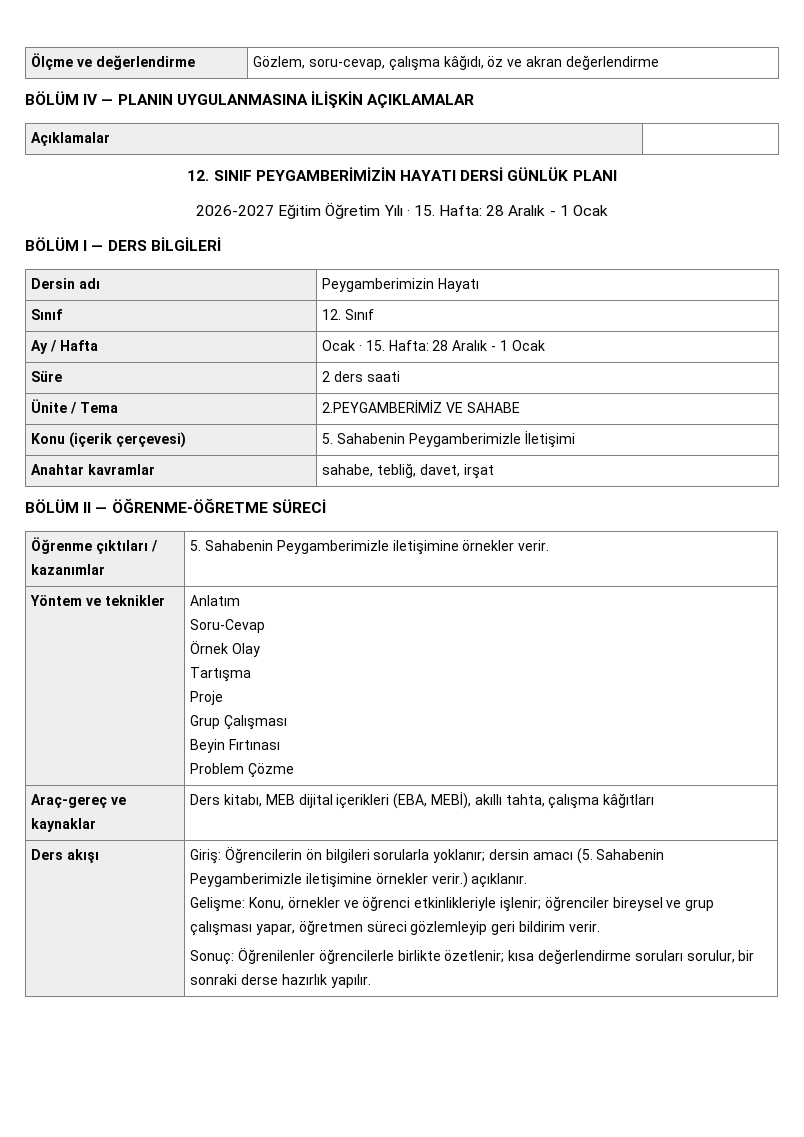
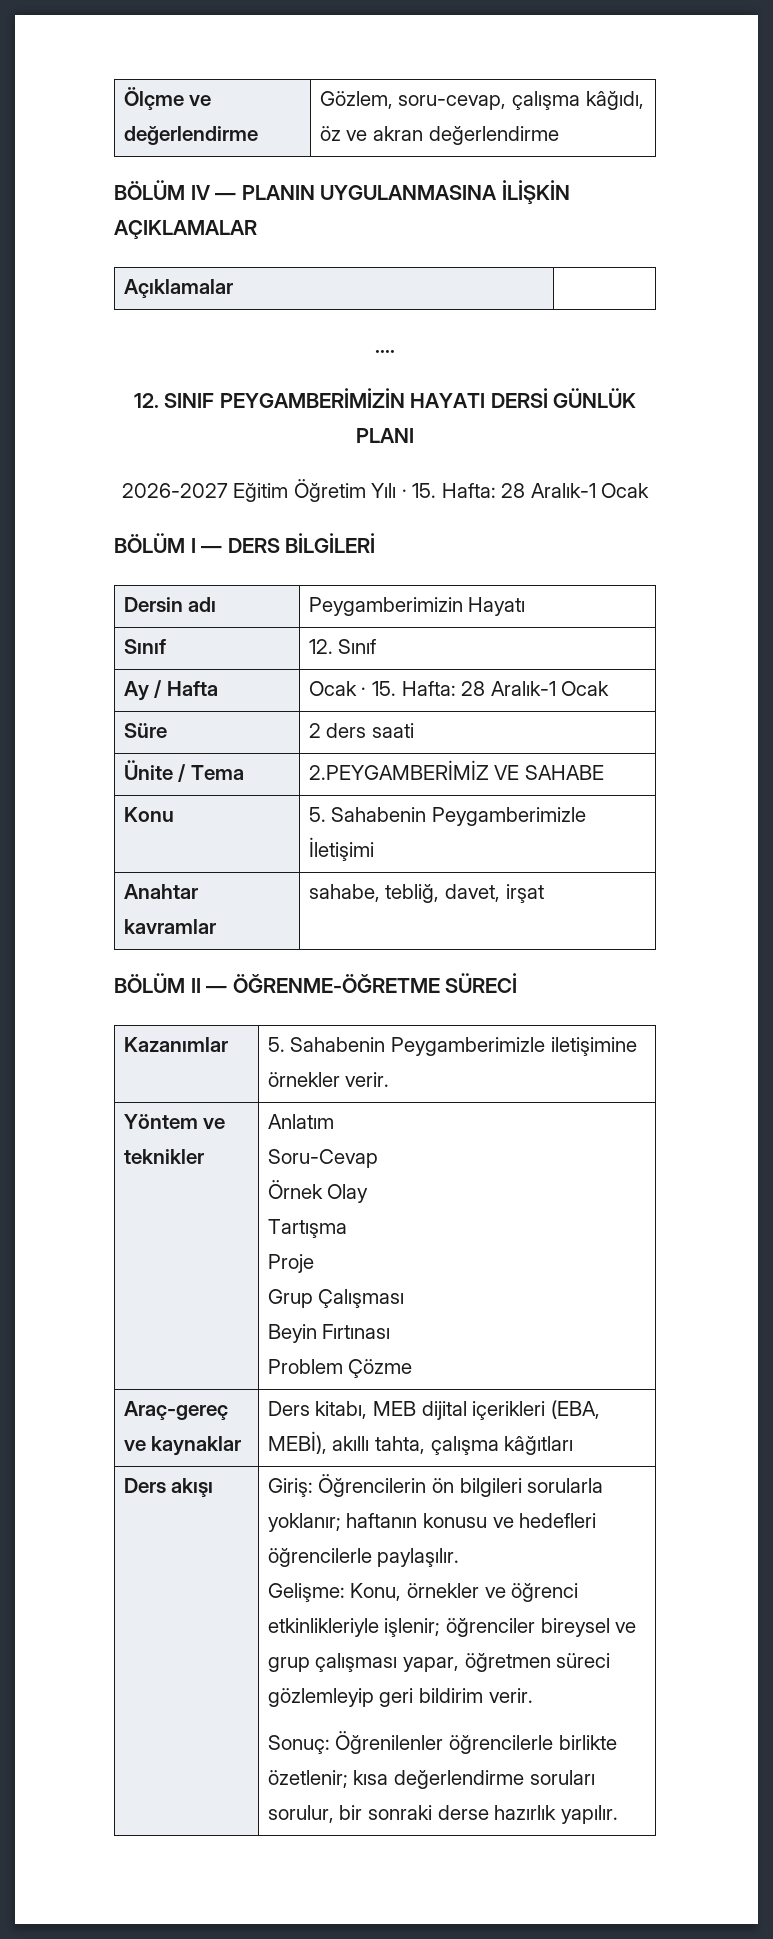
(111, 139) none -> [375,349,395,353] // ....
[508,205,569,216] Aralık - 1 -> [530,483,596,498] Aralık-1
[452,340,508,351] Aralık - 1 -> [490,681,556,696] Aralık-1
[69,432,186,448] (içerik çerçevesi) -> (174, 814) none
[31,537,158,554] [31,564,106,575] Öğrenme çıktıları / kazanımlar -> [123,1037,228,1052] Kazanımlar
[488,848,665,864] [190,872,528,888] dersin amacı (5. Sahabenin Peygamberimizle iletişimine örnekler verir.) açıklanır. -> [346,1513,597,1528] [267,1548,460,1567] haftanın konusu ve hedefleri öğrencilerle paylaşılır.

